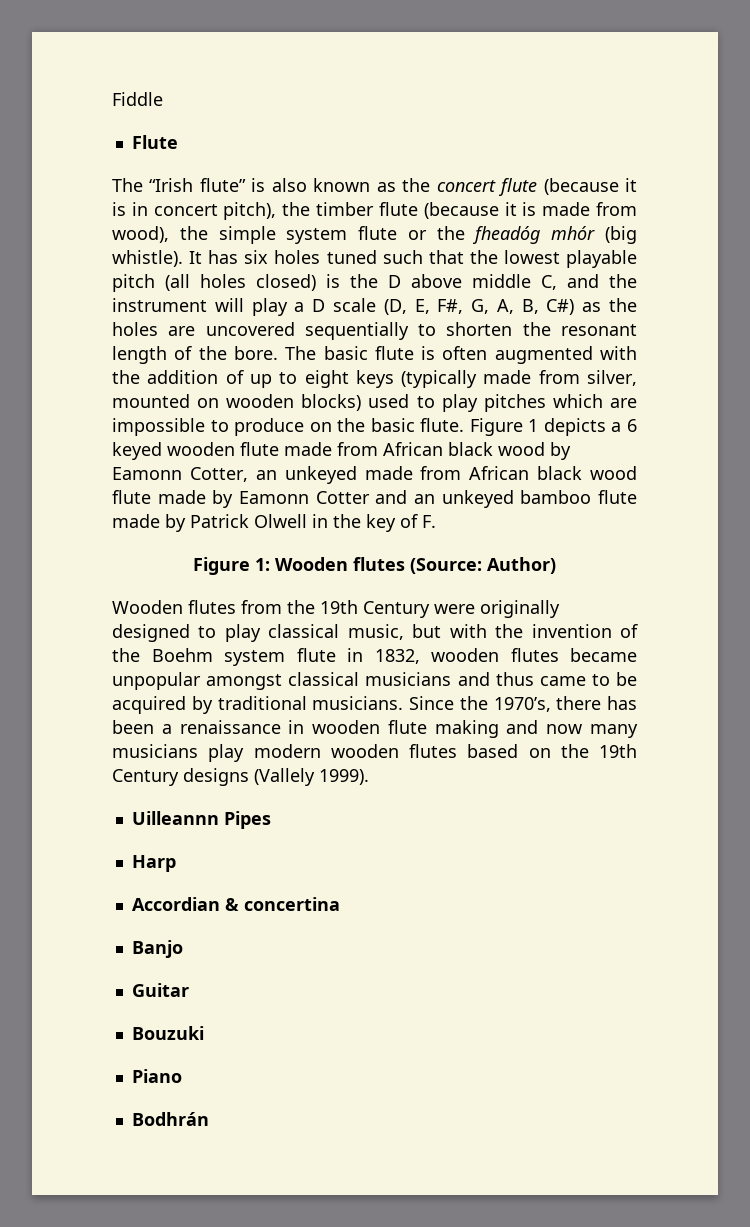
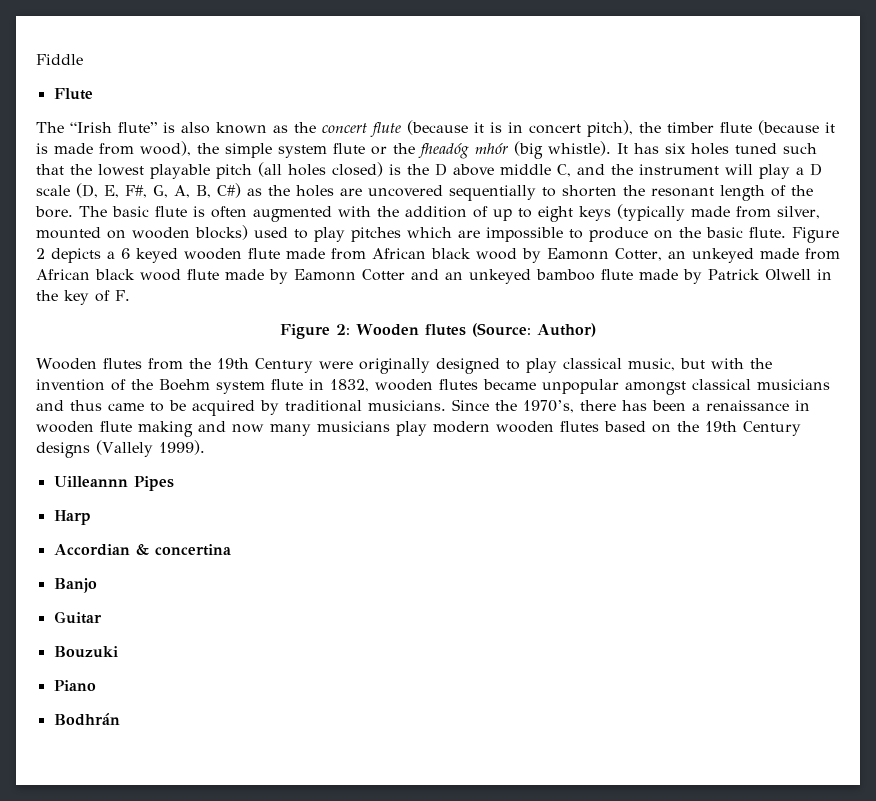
[528,419,539,432] 1 -> [36,248,45,259] 2
[255,558,270,571] 1: -> [336,324,351,335] 2:

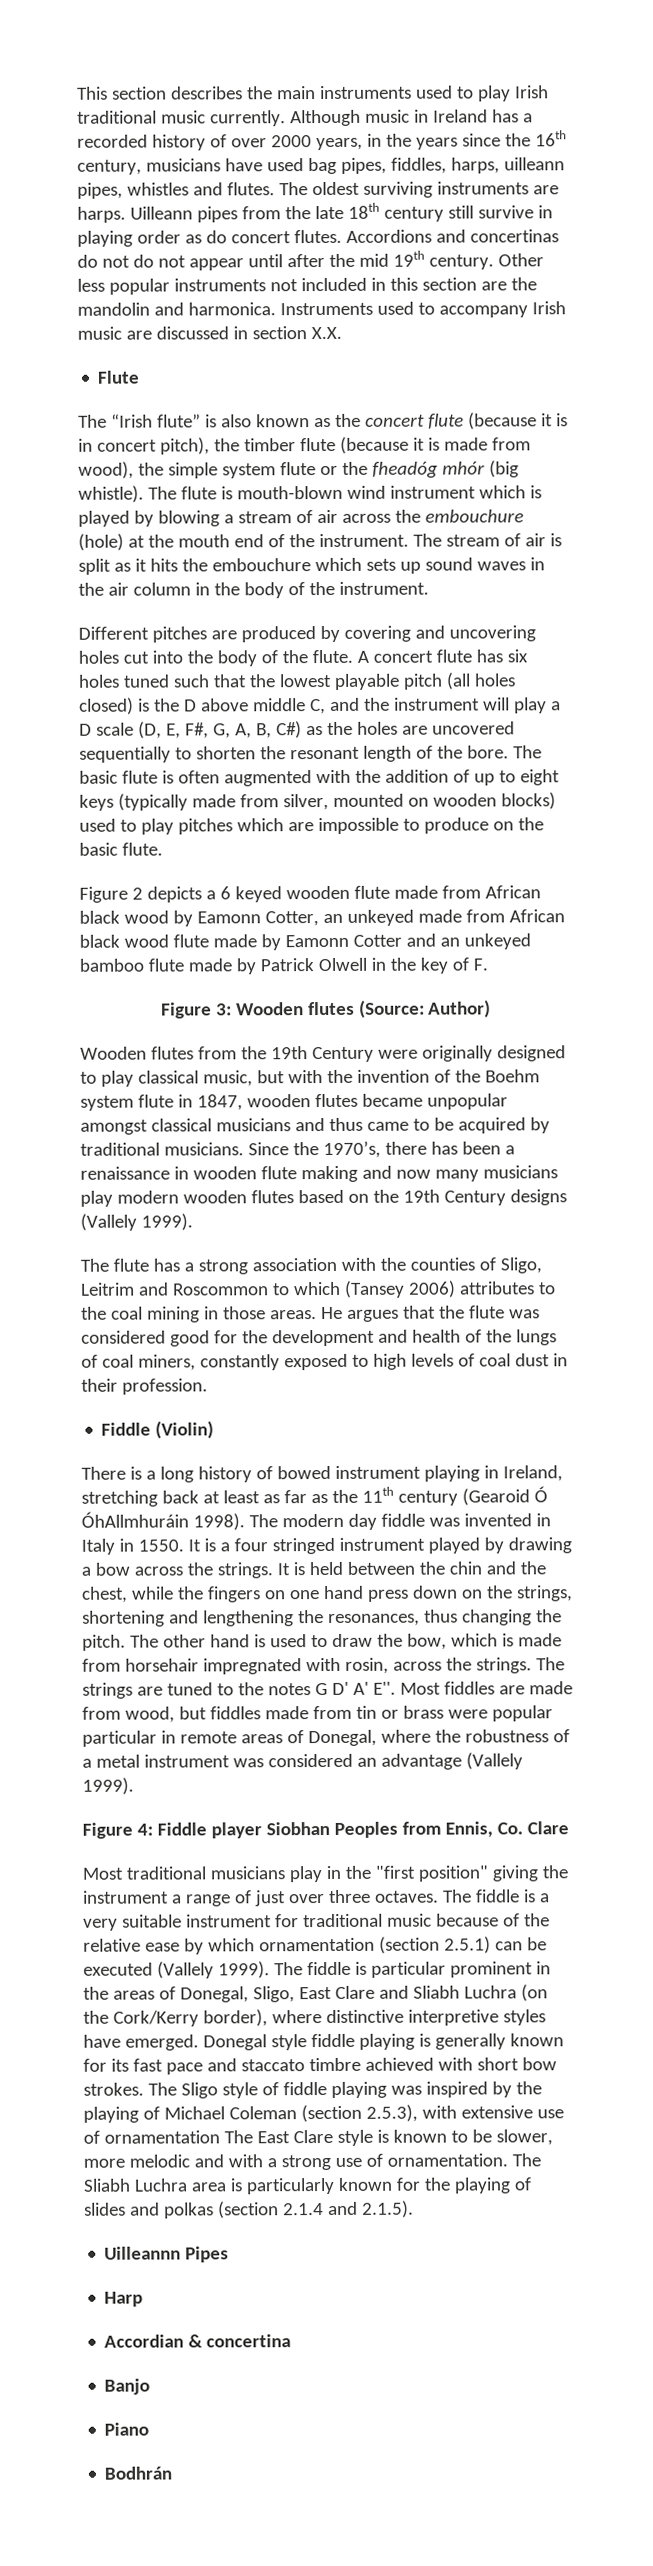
[36,54,83,65] Fiddle -> [77,85,549,102] [77,109,533,127] [77,130,567,151] [77,157,565,175] [77,181,559,199] [77,202,553,223] [77,229,559,247] [77,250,544,271] [77,277,537,295] [77,301,566,318] [77,326,342,340] This section describes the main instruments used to play Irish traditional music currently. Although music in Ireland has a recorded history of over 2000 years, in the years since the 16th century, musicians have used bag pipes, fiddles, harps, uilleann pipes, whistles and flutes. The oldest surviving instruments are harps. Uilleann pipes from the late 18th century still survive in playing order as do concert flutes. Accordions and concertinas do not do not appear until after the mid 19th century. Other less popular instruments not included in this section are the mandolin and harmonica. Instruments used to accompany Irish music are discussed in section X.X.
[617,143,628,154] It -> [147,485,542,500] [78,509,524,527] [78,533,562,551] [78,557,545,575] [78,581,429,599] [78,625,536,643] [78,649,472,667] The flute is mouth-blown wind instrument which is played by blowing a stream of air across the embouchure (hole) at the mouth end of the instrument. The stream of air is split as it hits the embouchure which sets up sound waves in the air column in the body of the instrument. // Different pitches are produced by covering and uncovering holes cut into the body of the flute. A concert flute
(786, 232) none -> (163, 849) //
[336,324,351,335] 2: -> [215,1003,232,1016] 3:
[330,379,369,392] 1832, -> [196,1094,243,1111] 1847,
(205, 447) none -> [80,1257,542,1275] [80,1280,556,1298] [81,1305,540,1323] [81,1329,557,1347] [81,1353,568,1371] [81,1378,208,1395] [101,1420,215,1439] [81,1465,563,1483] [81,1486,548,1507] [81,1511,551,1531] [81,1537,572,1555] [81,1561,546,1579] [82,1585,573,1603] [82,1609,562,1627] [82,1633,562,1651] [82,1657,565,1675] [82,1681,573,1699] [82,1705,553,1723] [82,1729,570,1747] [82,1752,523,1770] [82,1777,134,1795] [82,1821,569,1839] [82,1865,568,1883] [83,1889,550,1907] [83,1913,550,1931] [83,1936,547,1955] [83,1961,551,1979] [83,1984,548,2003] [83,2009,546,2027] [83,2033,564,2051] [83,2057,557,2075] [83,2081,542,2099] [83,2104,564,2123] [83,2129,553,2146] [83,2153,541,2171] [83,2177,532,2195] [84,2200,414,2219] // The flute has a strong association with the counties of Sligo, Leitrim and Roscommon to which (Tansey 2006) attributes to the coal mining in those areas. He argues that the flute was considered good for the development and health of the lungs of coal miners, constantly exposed to high levels of coal dust in their profession. // Fiddle (Violin) // There is a long history of bowed instrument playing in Ireland, stretching back at least as far as the 11th century (Gearoid Ó ÓhAllmhuráin 1998). The modern day fiddle was invented in Italy in 1550. It is a four stringed instrument played by drawing a bow across the strings. It is held between the chin and the chest, while the fingers on one hand press down on the strings, shortening and lengthening the resonances, thus changing the pitch. The other hand is used to draw the bow, which is made from horsehair impregnated with rosin, across the strings. The strings are tuned to the notes G D' A' E''. Most fiddles are made from wood, but fiddles made from tin or brass were popular particular in remote areas of Donegal, where the robustness of a metal instrument was considered an advantage (Vallely 1999). // Figure 4: Fiddle player Siobhan Peoples from Ennis, Co. Clare // Most traditional musicians play in the "first position" giving the instrument a range of just over three octaves. The fiddle is a very suitable instrument for traditional music because of the relative ease by which ornamentation (section 2.5.1) can be executed (Vallely 1999). The fiddle is particular prominent in the areas of Donegal, Sligo, East Clare and Sliabh Luchra (on the Cork/Kerry border), where distinctive interpretive styles have emerged. Donegal style fiddle playing is generally known for its fast pace and staccato timbre achieved with short bow strokes. The Sligo style of fiddle playing was inspired by the playing of Michael Coleman (section 2.5.3), with extensive use of ornamentation The East Clare style is known to be slower, more melodic and with a strong use of ornamentation. The Sliabh Luchra area is particularly known for the playing of slides and polkas (section 2.1.4 and 2.1.5).
[53,611,102,624] [53,646,118,658] // Guitar // Bouzuki -> (151, 2386) none

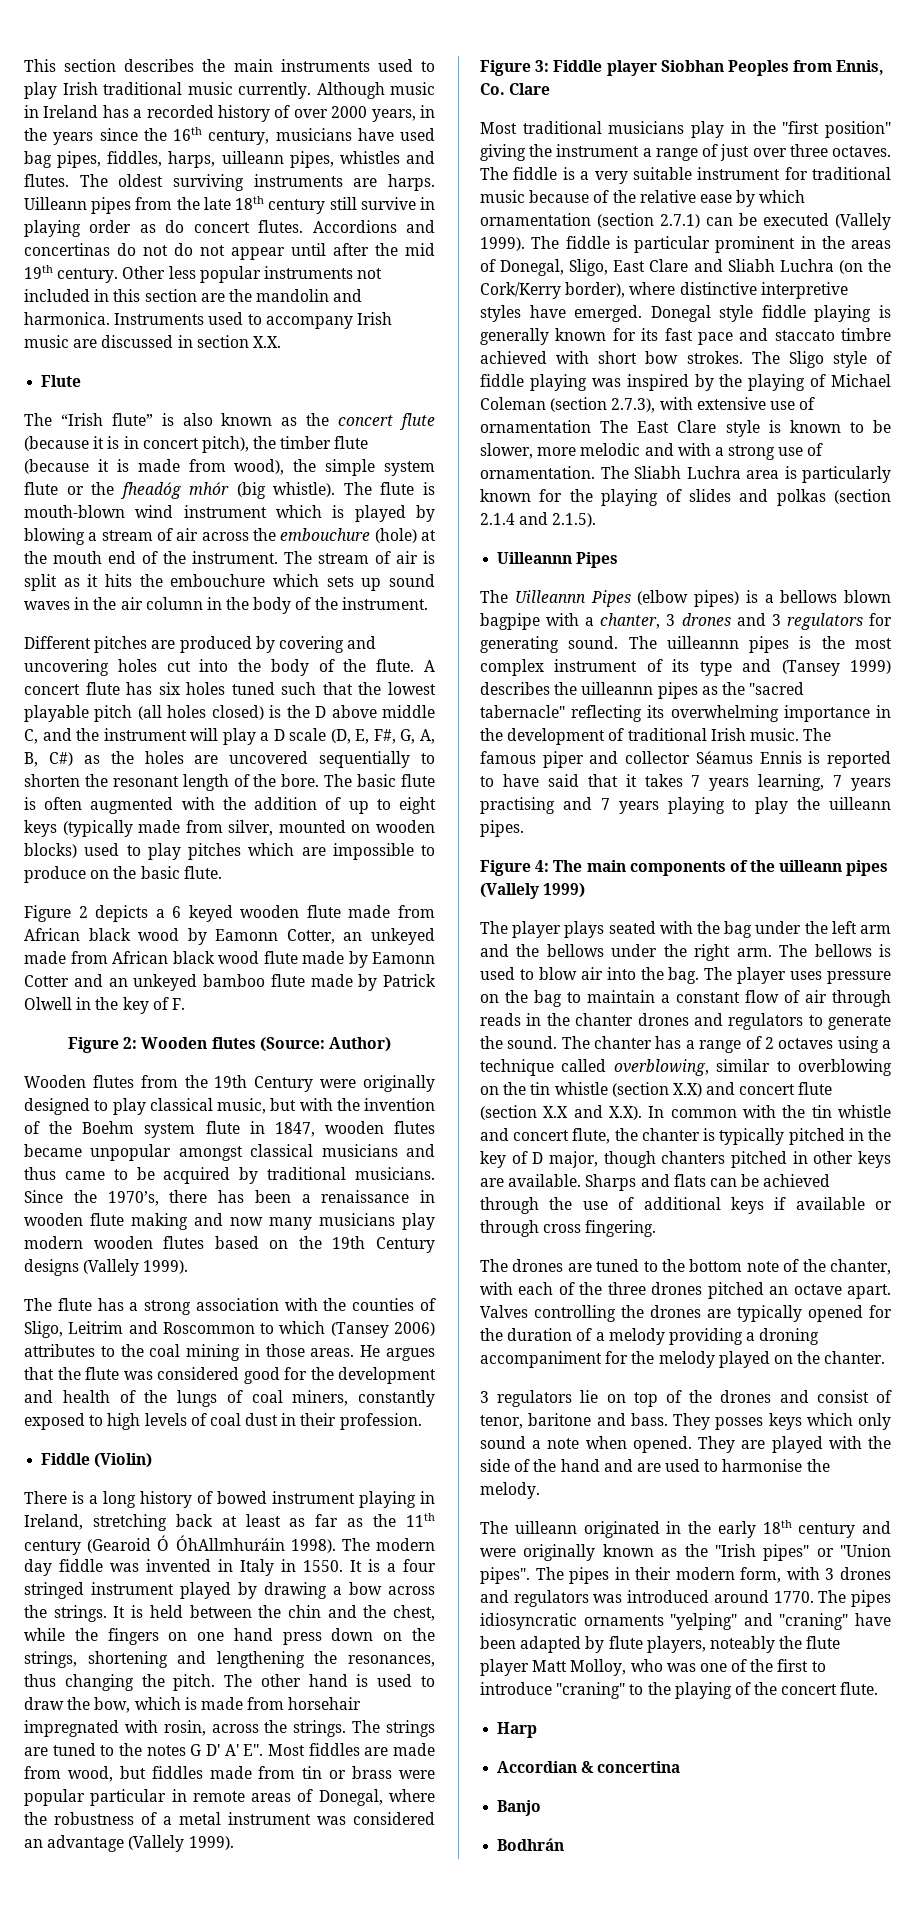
[215,1003,232,1016] 3: -> [123,1037,138,1049] 2:
[136,1823,153,1836] 4: -> [535,60,550,72] 3:
[443,1936,491,1954] 2.5.1) -> [660,214,700,228] 2.7.1)
[365,2104,418,2122] 2.5.3), -> [611,398,656,413] 2.7.3),
(230, 2254) none -> [480,590,891,607] [480,613,892,630] [480,636,892,653] [480,659,891,676] [480,682,805,699] [480,705,891,722] [480,728,832,745] [480,751,891,768] [480,774,891,791] [480,797,891,814] [480,820,524,837] [480,860,889,876] [480,883,586,899] [480,921,891,938] [480,944,891,961] [480,967,891,984] [480,990,891,1007] [480,1013,891,1030] [480,1036,891,1053] [480,1059,892,1076] [480,1082,833,1097] [480,1105,891,1120] [480,1128,891,1145] [480,1151,891,1168] [480,1174,831,1191] [480,1197,892,1214] [480,1220,657,1237] [480,1259,891,1275] [480,1282,891,1299] [480,1305,892,1322] [480,1328,820,1345] [480,1351,886,1368] [480,1390,892,1407] [480,1413,891,1430] [480,1436,891,1453] [480,1459,830,1472] [480,1482,540,1499] [480,1520,891,1538] [480,1544,891,1561] [480,1567,891,1584] [480,1590,891,1607] [480,1613,891,1630] [480,1636,841,1653] [480,1659,826,1676] [480,1682,879,1699] // The Uilleannn Pipes (elbow pipes) is a bellows blown bagpipe with a chanter, 3 drones and 3 regulators for generating sound. The uilleannn pipes is the most complex instrument of its type and (Tansey 1999) describes the uilleannn pipes as the "sacred tabernacle" reflecting its overwhelming importance in the development of traditional Irish music. The famous piper and collector Séamus Ennis is reported to have said that it takes 7 years learning, 7 years practising and 7 years playing to play the uilleann pipes. // Figure 4: The main components of the uilleann pipes (Vallely 1999) // The player plays seated with the bag under the left arm and the bellows under the right arm. The bellows is used to blow air into the bag. The player uses pressure on the bag to maintain a constant flow of air through reads in the chanter drones and regulators to generate the sound. The chanter has a range of 2 octaves using a technique called overblowing, similar to overblowing on the tin whistle (section X.X) and concert flute (section X.X and X.X). In common with the tin whistle and concert flute, the chanter is typically pitched in the key of D major, though chanters pitched in other keys are available. Sharps and flats can be achieved through the use of additional keys if available or through cross fingering. // The drones are tuned to the bottom note of the chanter, with each of the three drones pitched an octave apart. Valves controlling the drones are typically opened for the duration of a melody providing a droning accompaniment for the melody played on the chanter. // 3 regulators lie on top of the drones and consist of tenor, baritone and bass. They posses keys which only sound a note when opened. They are played with the side of the hand and are used to harmonise the melody. // The uilleann originated in the early 18th century and were originally known as the "Irish pipes" or "Union pipes". The pipes in their modern form, with 3 drones and regulators was introduced around 1770. The pipes idiosyncratic ornaments "yelping" and "craning" have been adapted by flute players, noteably the flute player Matt Molloy, who was one of the first to introduce "craning" to the playing of the concert flute.
[104,2422,150,2436] // Piano -> (542, 1808) none

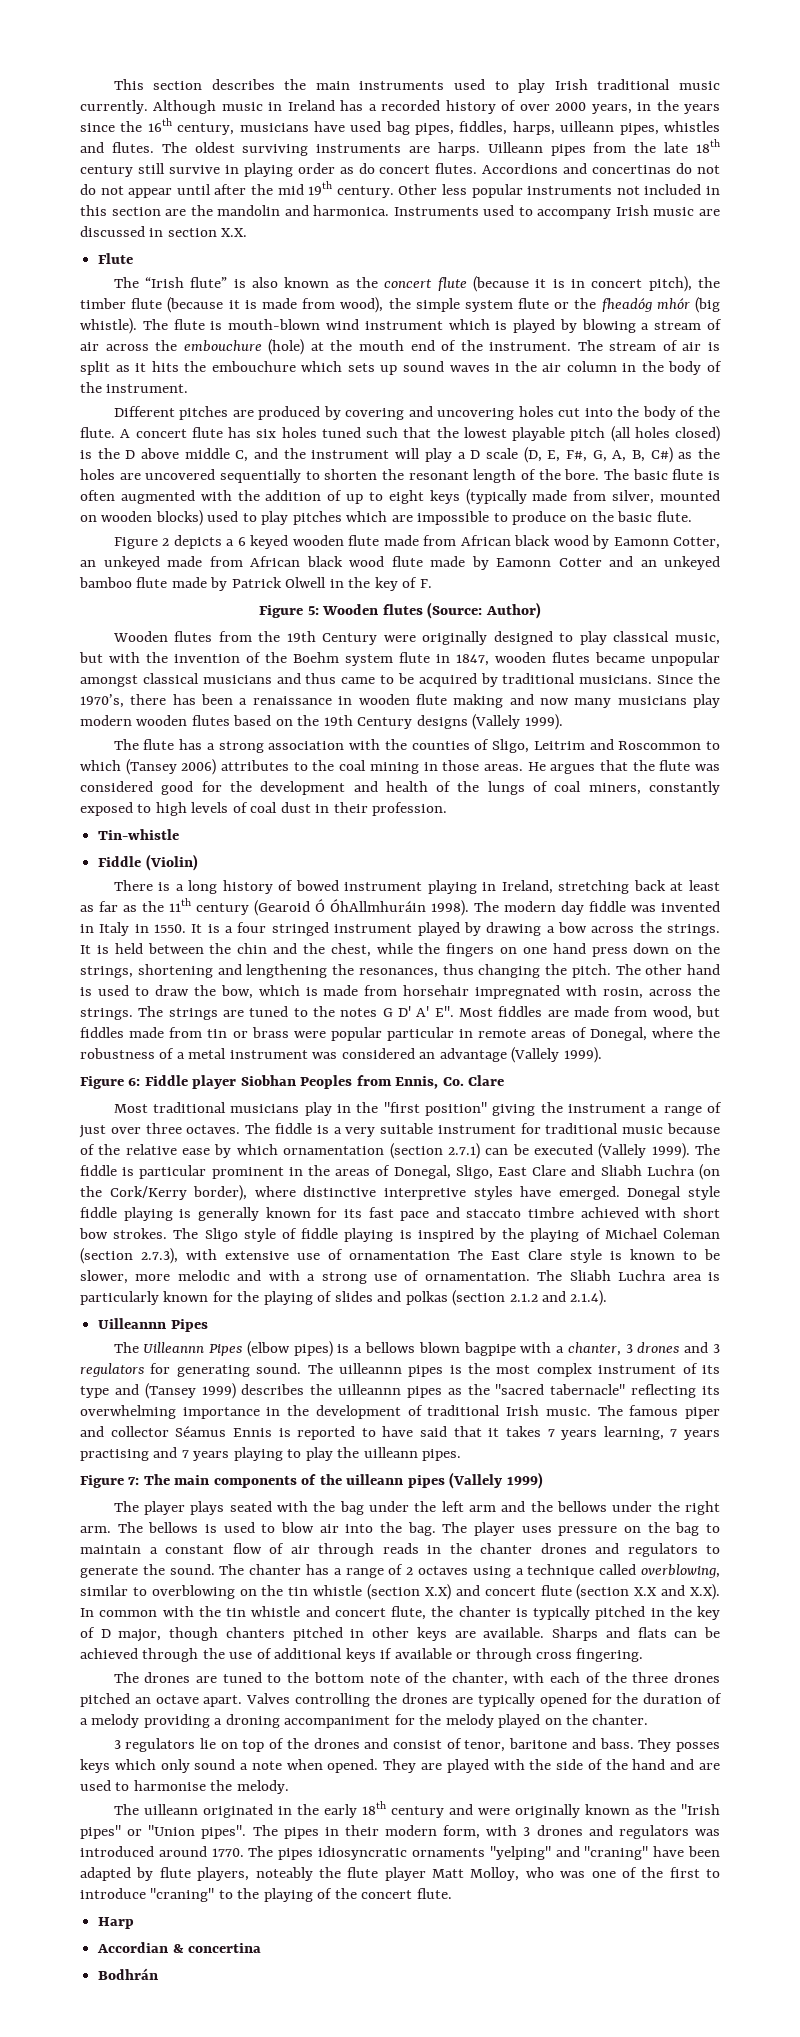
[123,1037,138,1049] 2: -> [307,606,319,615] 5:
(422, 1421) none -> [98,829,180,840] // Tin-whistle
[535,60,550,72] 3: -> [128,1078,141,1086] 6:
[591,378,621,387] was -> [399,1230,412,1239] is
[480,512,597,527] 2.1.4 and 2.1.5). -> [509,1290,608,1306] 2.1.2 and 2.1.4).
[535,860,550,872] 4: -> [128,1477,140,1485] 7:
[497,1800,542,1816] // Banjo -> (262, 1948) none

